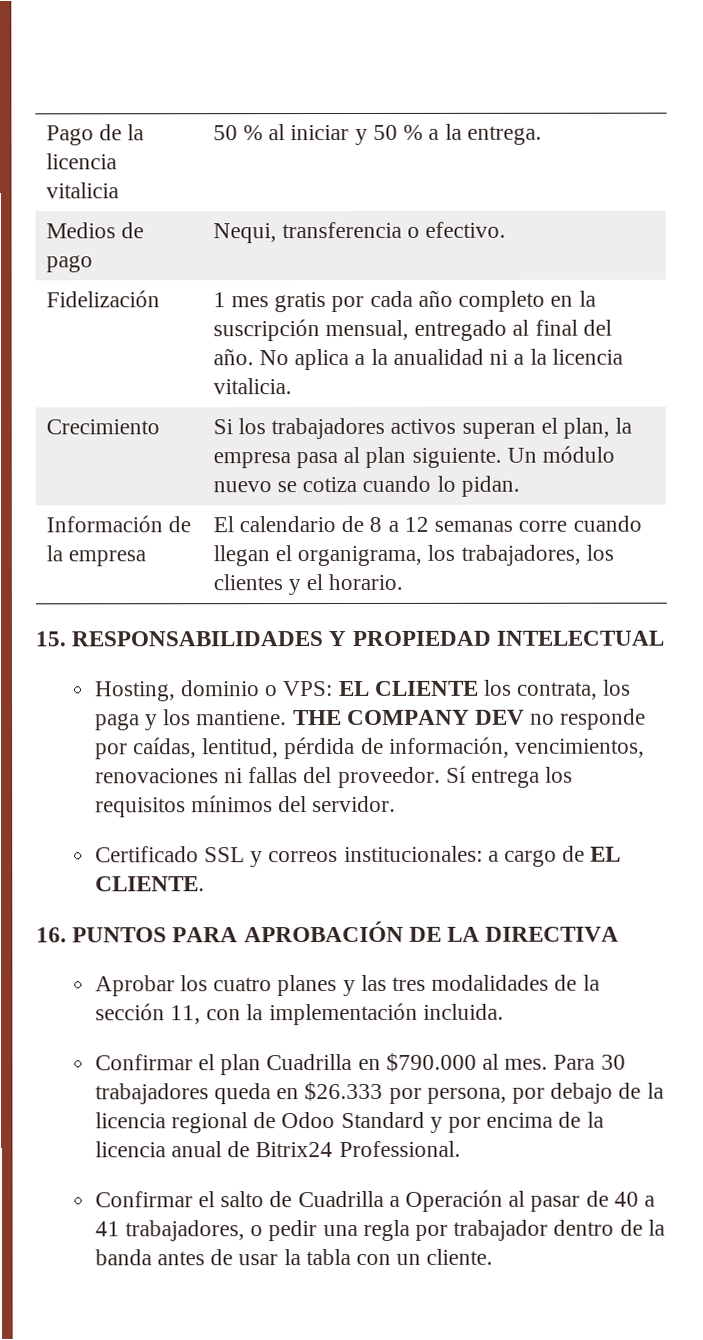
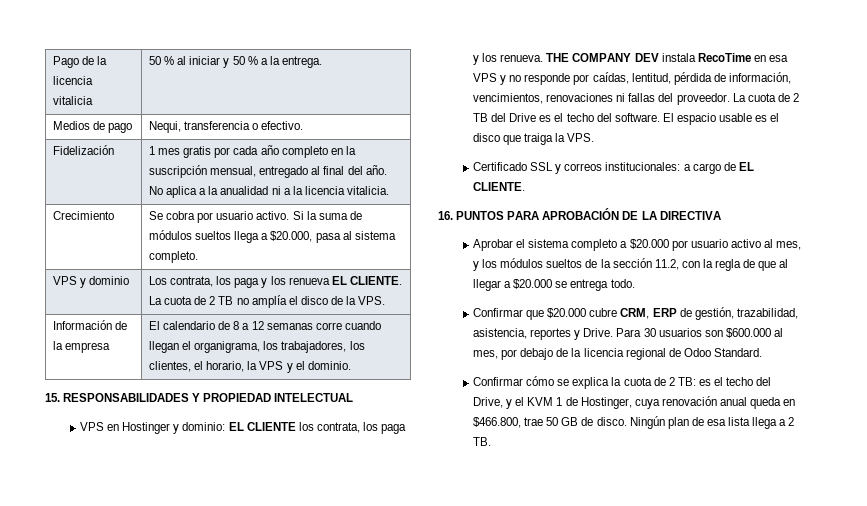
[212,417,633,440] [212,445,616,469] [212,475,520,497] Si los trabajadores activos superan el plan, la empresa pasa al plan siguiente. Un módulo nuevo se cotiza cuando lo pidan. -> [149,211,362,223] [149,230,396,243] [149,251,199,263] [53,276,130,288] [149,276,402,288] [149,295,386,308] Se cobra por usuario activo. Si la suma de módulos sueltos llega a $20.000, pasa al sistema completo. // VPS y dominio | Los contrata, los paga y los renueva EL CLIENTE. La cuota de 2 TB no amplía el disco de la VPS.
[212,573,404,596] clientes y el horario. -> [149,361,351,373] clientes, el horario, la VPS y el dominio.
[94,680,334,702] Hosting, dominio o VPS: -> [80,422,226,434] VPS en Hostinger y dominio:
[196,710,288,726] mantiene. -> [500,54,544,62] renueva.
(526, 717) none -> [661,53,789,62] [473,73,507,85] instala RecoTime en esa VPS y
[445,765,574,788] [94,795,397,818] Sí entrega los requisitos mínimos del servidor. -> [732,93,800,102] [473,113,780,125] [473,133,595,145] La cuota de 2 TB del Drive es el techo del software. El espacio usable es el disco que traiga la VPS.
[179,974,550,997] los cuatro planes y las tres modalidades -> [516,239,802,251] [473,258,583,271] el sistema completo a $20.000 por usuario activo al mes, y los módulos sueltos
[169,1005,201,1025] 11, -> [654,259,679,270] 11.2,
[268,1002,504,1026] [94,1052,626,1076] [94,1081,507,1105] implementación incluida. // Confirmar el plan Cuadrilla en $790.000 al mes. Para 30 trabajadores queda en $26.333 por persona, -> [715,259,789,271] [473,279,635,291] [473,307,798,320] [473,328,784,340] [473,350,499,359] regla de que al llegar a $20.000 se entrega todo. // Confirmar que $20.000 cubre CRM, ERP de gestión, trazabilidad, asistencia, reportes y Drive. Para 30 usuarios son $600.000 al mes,
[340,1111,604,1133] [94,1140,461,1158] [94,1189,656,1212] [94,1219,665,1242] [94,1248,494,1266] Standard y por encima de la licencia anual de Bitrix24 Professional. // Confirmar el salto de Cuadrilla a Operación al pasar de 40 a 41 trabajadores, o pedir una regla por trabajador dentro de la banda antes de usar la tabla con un cliente. -> [714,348,763,357] [473,376,772,389] [473,396,796,409] [473,416,795,429] [473,437,492,446] Standard. // Confirmar cómo se explica la cuota de 2 TB: es el techo del Drive, y el KVM 1 de Hostinger, cuya renovación anual queda en $466.800, trae 50 GB de disco. Ningún plan de esa lista llega a 2 TB.

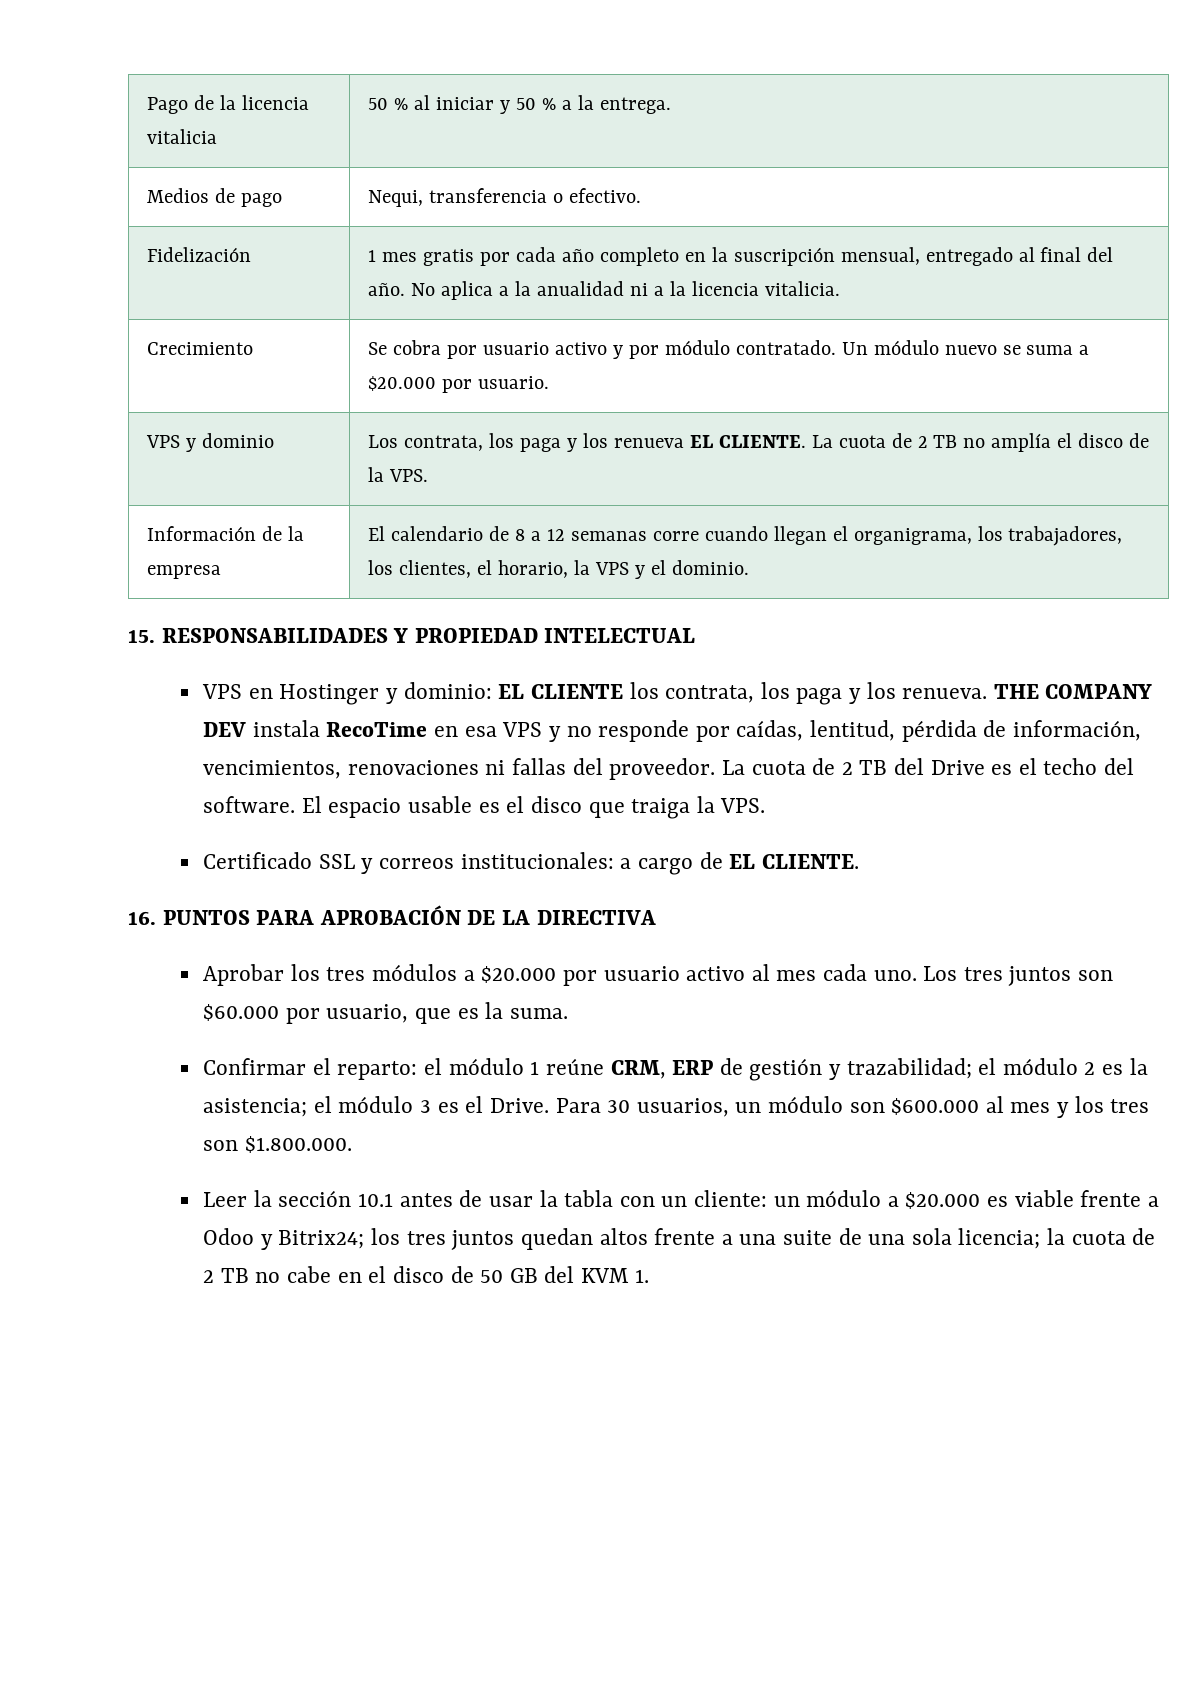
[256,211,362,220] [149,230,396,243] [149,251,199,263] activo. Si la suma de módulos sueltos llega a $20.000, pasa al sistema completo. -> [554,340,1090,359] [368,376,550,393] activo y por módulo contratado. Un módulo nuevo se suma a $20.000 por usuario.
[516,239,618,251] el sistema completo -> [290,964,458,981] los tres módulos
[776,241,802,250] [473,258,789,271] [473,279,635,291] [473,307,798,320] [473,328,784,340] [473,348,763,360] [473,376,772,389] [473,396,796,409] [473,416,795,429] [473,437,492,446] mes, y los módulos sueltos de la sección 11.2, con la regla de que al llegar a $20.000 se entrega todo. // Confirmar que $20.000 cubre CRM, ERP de gestión, trazabilidad, asistencia, reportes y Drive. Para 30 usuarios son $600.000 al mes, por debajo de la licencia regional de Odoo Standard. // Confirmar cómo se explica la cuota de 2 TB: es el techo del Drive, y el KVM 1 de Hostinger, cuya renovación anual queda en $466.800, trae 50 GB de disco. Ningún plan de esa lista llega a 2 TB. -> [776,964,1114,986] [203,1002,568,1024] [203,1058,1148,1081] [203,1096,1150,1118] [203,1136,352,1153] [203,1190,1159,1209] [203,1228,1156,1250] [203,1266,649,1283] mes cada uno. Los tres juntos son $60.000 por usuario, que es la suma. // Confirmar el reparto: el módulo 1 reúne CRM, ERP de gestión y trazabilidad; el módulo 2 es la asistencia; el módulo 3 es el Drive. Para 30 usuarios, un módulo son $600.000 al mes y los tres son $1.800.000. // Leer la sección 10.1 antes de usar la tabla con un cliente: un módulo a $20.000 es viable frente a Odoo y Bitrix24; los tres juntos quedan altos frente a una suite de una sola licencia; la cuota de 2 TB no cabe en el disco de 50 GB del KVM 1.

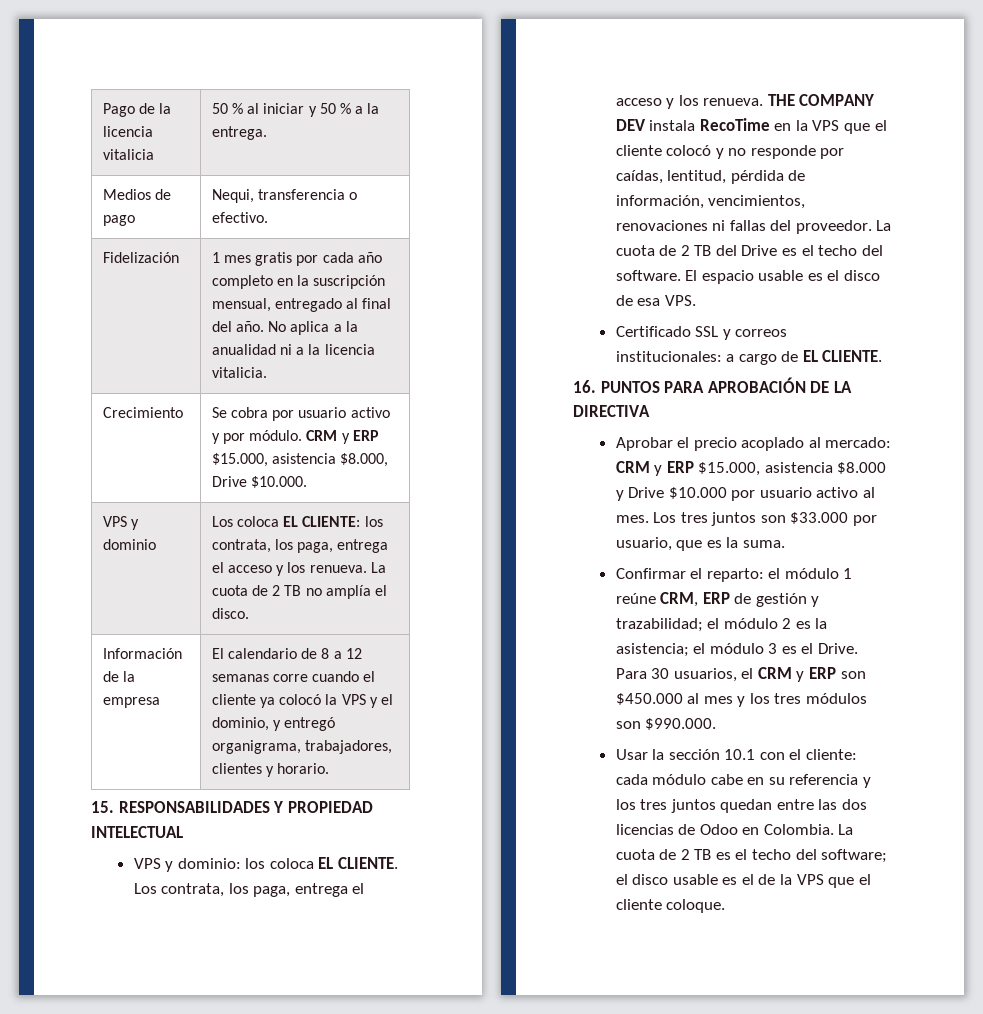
[664,340,1090,355] [368,376,550,393] [146,433,275,452] [368,433,806,452] módulo contratado. Un módulo nuevo se suma a $20.000 por usuario. // VPS y dominio | Los contrata, los paga y los renueva EL CLIENTE. -> [249,430,379,444] [211,453,389,467] [211,476,308,488] [102,516,140,530] [102,539,156,550] [211,516,383,527] [211,539,389,553] [211,562,367,576] módulo. CRM y ERP $15.000, asistencia $8.000, Drive $10.000. // VPS y dominio | Los coloca EL CLIENTE: los contrata, los paga, entrega el acceso y los renueva.
[1078,433,1150,448] [368,467,429,482] disco de la VPS. -> [211,608,249,619] disco.
[773,526,1123,546] [368,560,749,579] llegan el organigrama, los trabajadores, los clientes, el horario, la VPS y el dominio. -> [363,671,376,682] [211,694,394,708] [211,717,336,731] [211,740,393,754] [211,763,330,777] el cliente ya colocó la VPS y el dominio, y entregó organigrama, trabajadores, clientes y horario.
[248,682,843,705] en Hostinger y dominio: EL CLIENTE los contrata, los paga -> [165,857,399,872] [133,883,365,897] [615,98,662,106] y dominio: los coloca EL CLIENTE. Los contrata, los paga, entrega el acceso
[464,722,543,737] esa VPS -> [795,120,887,134] [615,145,712,156] la VPS que el cliente colocó
[588,796,715,819] que traiga la -> [615,295,661,306] de esa
[290,964,557,983] los tres módulos a $20.000 -> [677,437,892,451] [615,461,887,476] [615,487,727,501] el precio acoplado al mercado: CRM y ERP $15.000, asistencia $8.000 y Drive $10.000
[776,964,917,981] mes cada uno. -> [615,515,649,523] mes.
[203,1004,280,1021] $60.000 -> [790,512,849,524] $33.000
[735,1096,980,1115] un módulo son $600.000 -> [741,667,866,682] [615,693,683,705] el CRM y ERP son $450.000
[203,1136,352,1153] [203,1190,1159,1209] [203,1228,1156,1250] [203,1266,649,1283] son $1.800.000. // Leer la sección 10.1 antes de usar la tabla con un cliente: un módulo a $20.000 es viable frente a Odoo y Bitrix24; los tres juntos quedan altos frente a una suite de una sola licencia; la cuota de 2 TB no cabe en el disco de 50 GB del KVM 1. -> [806,693,868,704] [615,718,717,730] [615,749,858,760] [615,774,872,788] [615,799,868,813] [615,824,854,835] [615,849,888,863] [615,874,871,888] [615,899,726,913] módulos son $990.000. // Usar la sección 10.1 con el cliente: cada módulo cabe en su referencia y los tres juntos quedan entre las dos licencias de Odoo en Colombia. La cuota de 2 TB es el techo del software; el disco usable es el de la VPS que el cliente coloque.

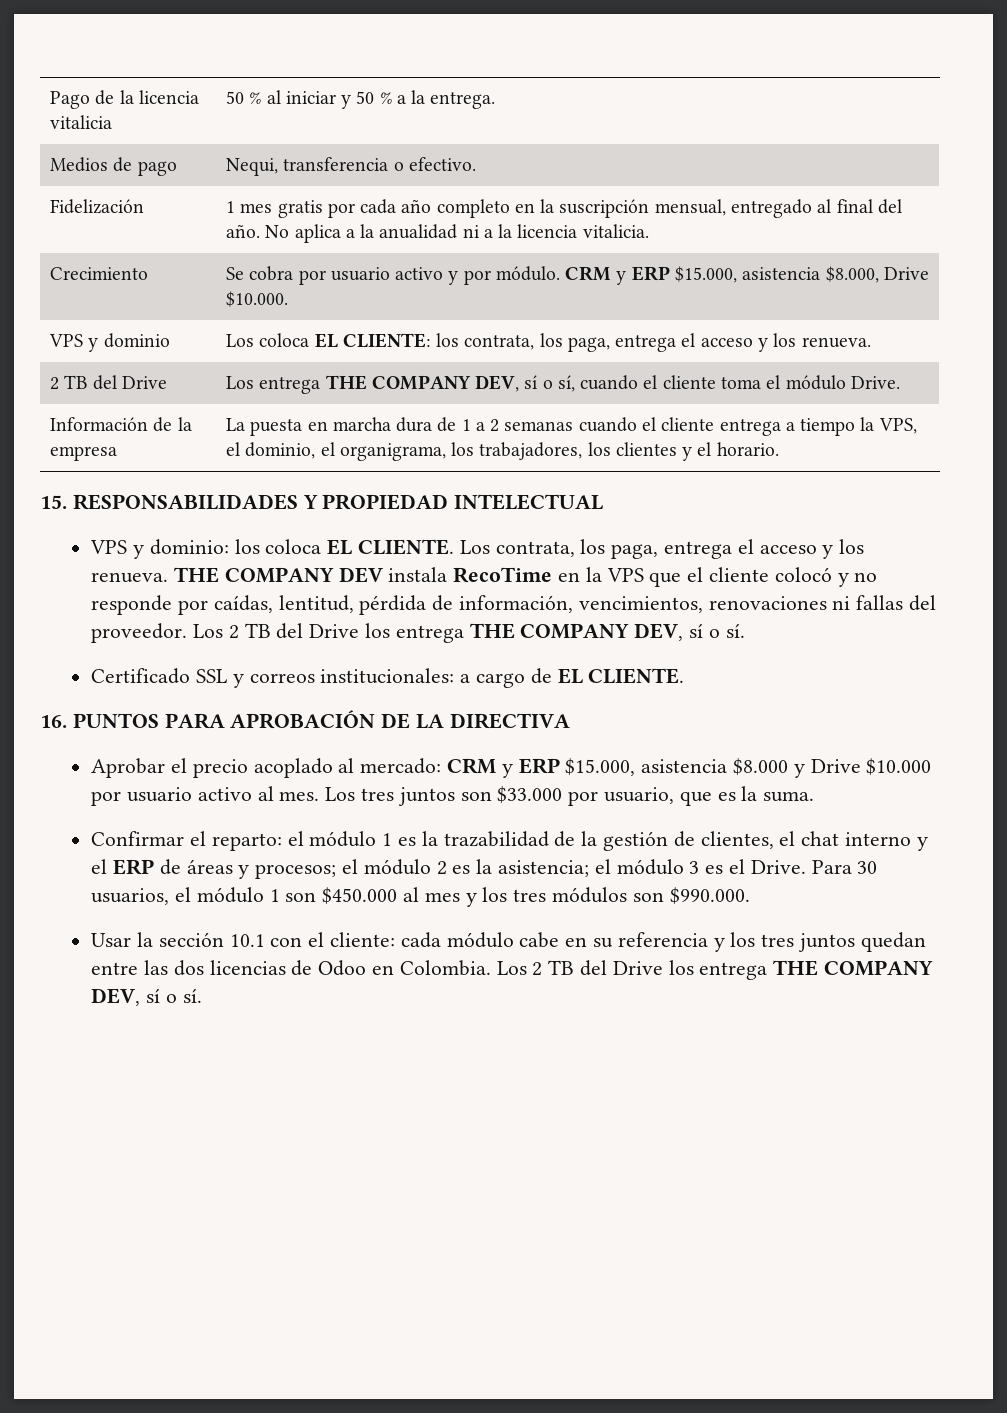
[370,562,386,573] [211,585,388,599] [211,608,249,619] [102,648,182,659] [102,671,136,682] [102,697,160,708] [211,648,362,659] [211,671,376,682] [211,694,394,708] [211,717,336,731] [211,740,393,754] [211,763,275,777] La cuota de 2 TB no amplía el disco. // Información de la empresa | El calendario de 8 a 12 semanas corre cuando el cliente ya colocó la VPS y el dominio, y entregó organigrama, trabajadores, clientes y -> [50,375,167,390] [226,375,900,394] [50,417,192,432] [50,446,118,461] [226,417,917,436] [226,442,712,461] // 2 TB del Drive | Los entrega THE COMPANY DEV, sí o sí, cuando el cliente toma el módulo Drive. // Información de la empresa | La puesta en marcha dura de 1 a 2 semanas cuando el cliente entrega a tiempo la VPS, el dominio, el organigrama, los trabajadores, los clientes y el
[876,220,892,231] [615,245,883,256] [615,270,881,284] [615,295,696,306] La cuota de 2 TB del Drive es el techo del software. El espacio usable es el disco de esa VPS. -> [192,623,745,643] Los 2 TB del Drive los entrega THE COMPANY DEV, sí o sí.
[615,592,820,607] [615,618,703,632] reúne CRM, ERP de gestión y trazabilidad; -> [398,831,928,851] [91,859,337,879] es la trazabilidad de la gestión de clientes, el chat interno y el ERP de áreas y procesos;
[757,667,837,682] CRM y ERP -> [196,887,280,903] módulo 1
[838,824,854,835] [615,849,888,863] [615,874,871,888] [615,899,726,913] La cuota de 2 TB es el techo del software; el disco usable es el de la VPS que el cliente coloque. -> [496,960,934,980] [91,988,202,1006] Los 2 TB del Drive los entrega THE COMPANY DEV, sí o sí.

